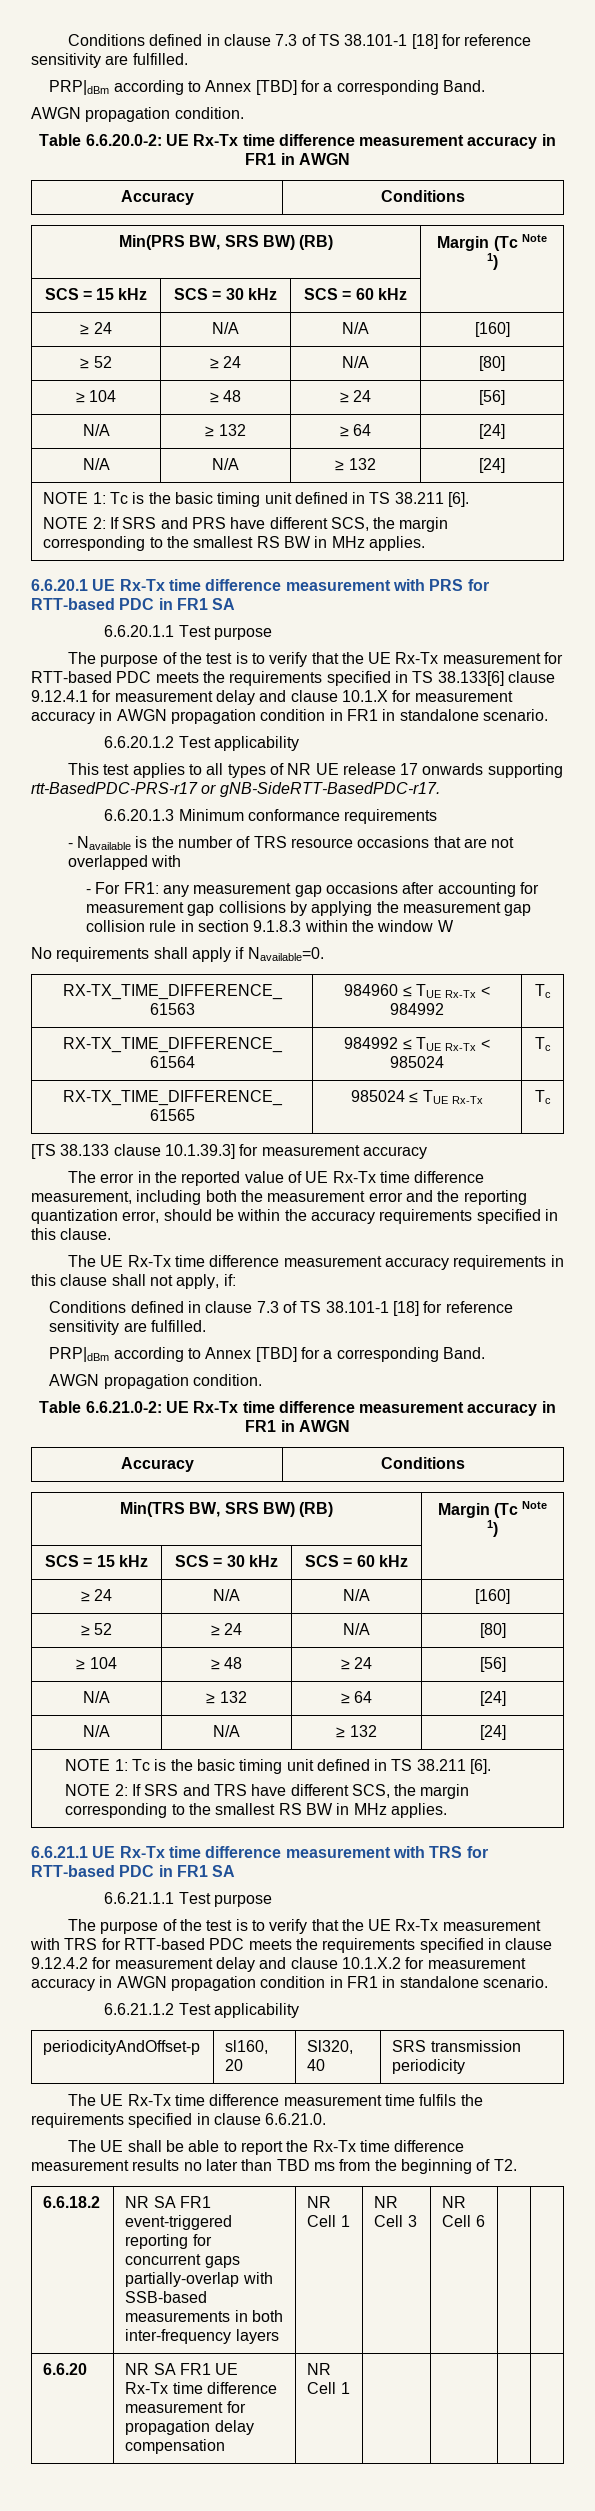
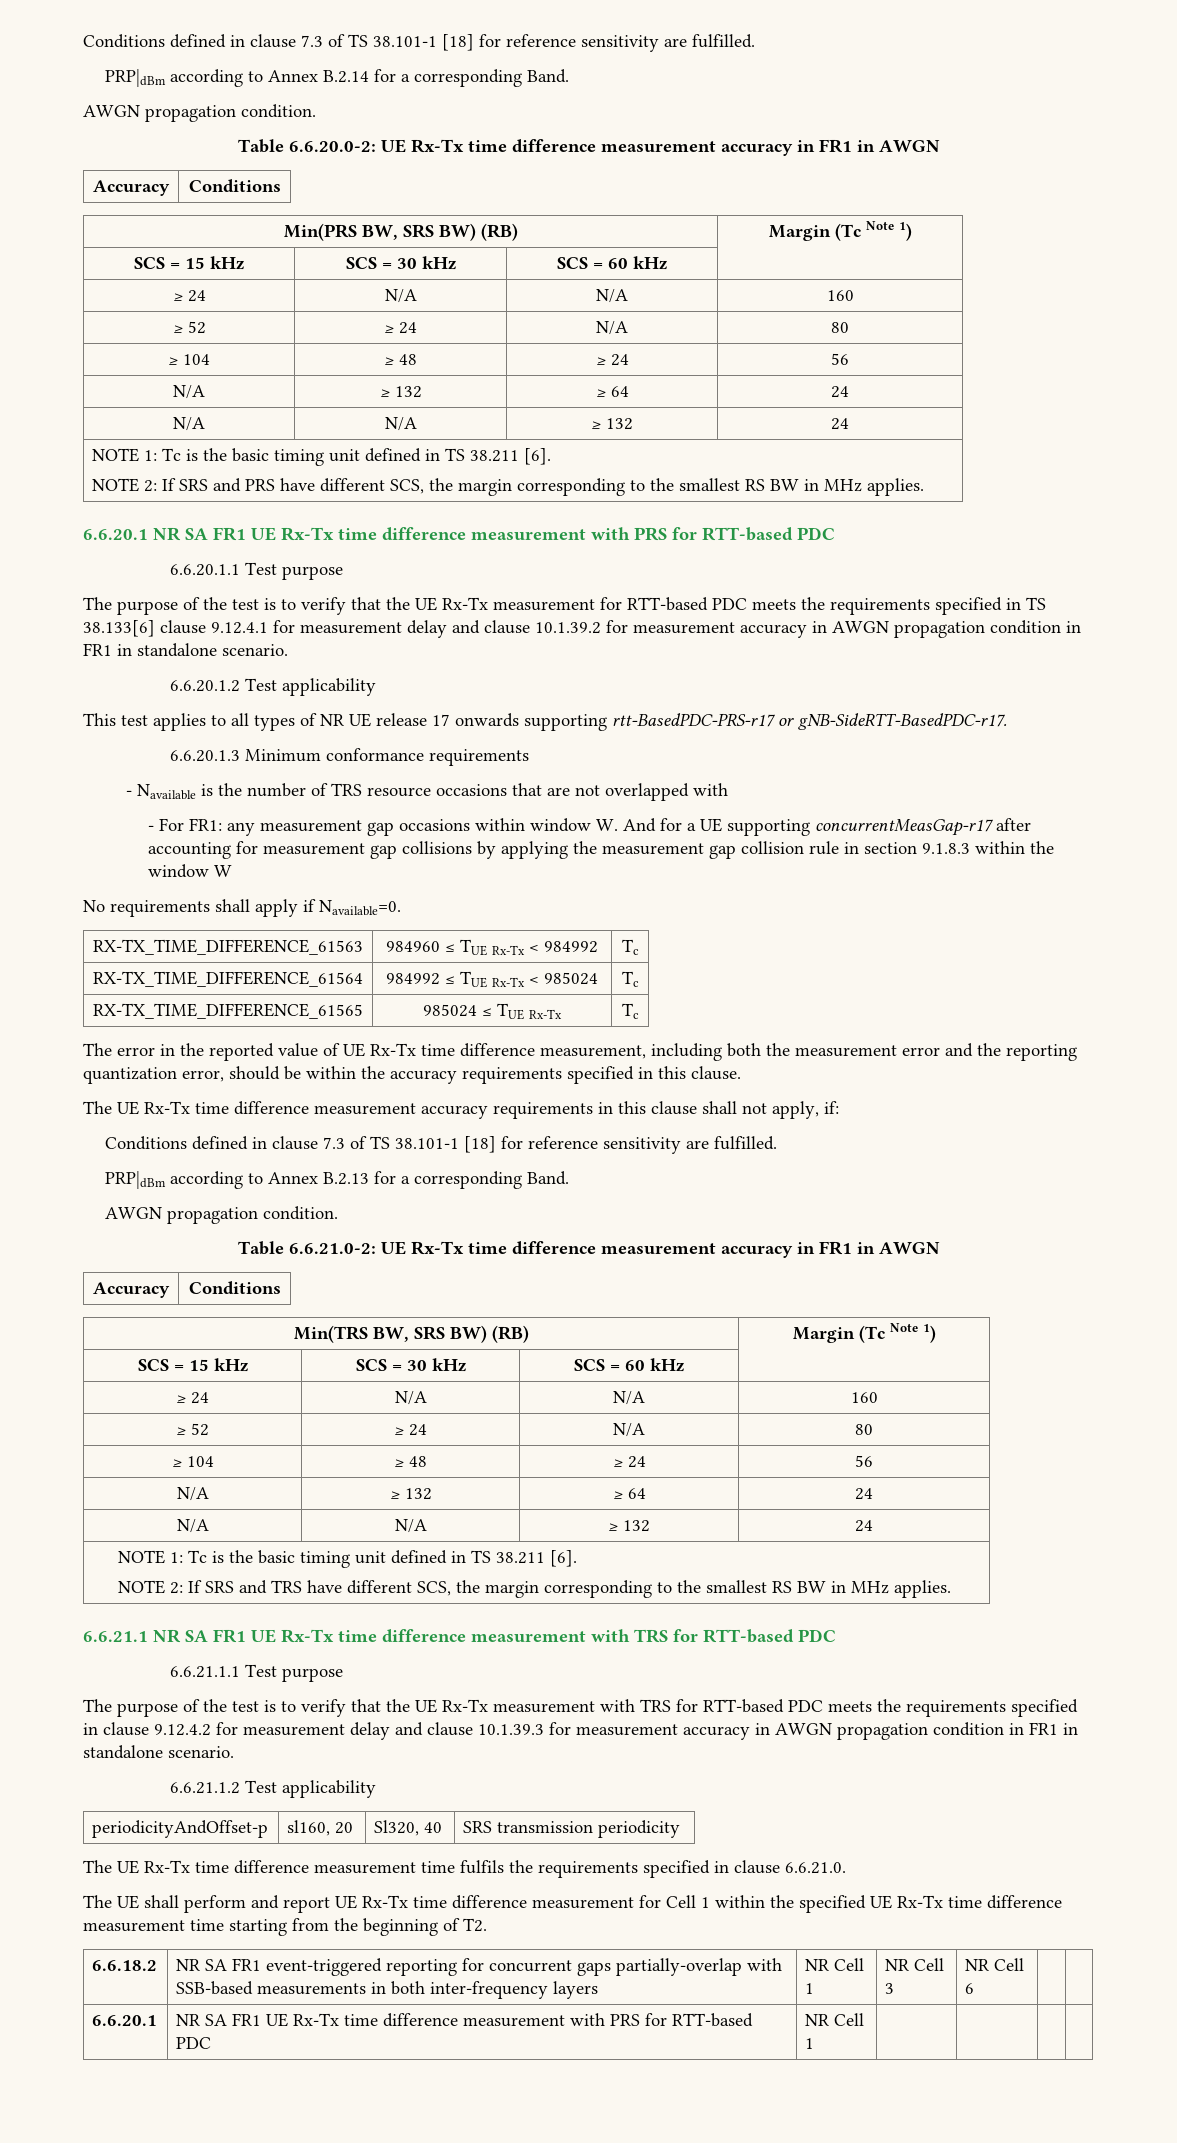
[255,80,297,95] [TBD] -> [322,70,369,83] B.2.14
[474,322,510,337] [80,356,112,369] [209,356,242,369] [342,356,369,368] [479,356,505,371] [75,390,117,403] [209,390,242,403] [339,390,372,403] [479,390,505,405] [82,424,110,436] [205,424,246,437] [339,424,372,437] [479,424,505,439] [82,458,110,470] [212,458,239,470] [335,458,376,471] [479,458,505,473] [160] // ≥ 52 | ≥ 24 | N/A | [80] // ≥ 104 | ≥ 48 | ≥ 24 | [56] // N/A | ≥ 132 | ≥ 64 | [24] // N/A | N/A | ≥ 132 | [24] -> [826,290,854,301] [172,321,206,334] [383,322,417,334] [596,321,628,335] [831,322,849,333] [168,354,210,365] [383,354,417,365] [595,354,629,366] [831,353,849,365] [173,385,205,399] [379,386,422,398] [595,386,629,397] [831,386,849,398] [173,417,205,431] [384,417,417,431] [591,418,633,430] [831,418,849,430] 160 // ≥ 52 | ≥ 24 | N/A | 80 // ≥ 104 | ≥ 48 | ≥ 24 | 56 // N/A | ≥ 132 | ≥ 64 | 24 // N/A | N/A | ≥ 132 | 24
(88, 585) none -> [153,527,246,541] NR SA FR1
[158,598,236,610] in FR1 SA -> (835, 533) none
[341,690,388,702] 10.1.X -> [535,622,601,634] 10.1.39.2
(398, 888) none -> [474,818,994,836] within window W. And for a UE supporting concurrentMeasGap-r17
[31,1144,427,1159] // [TS 38.133 clause 10.1.39.3] for measurement accuracy -> (639, 1011) none
[255,1347,297,1362] [TBD] -> [322,1172,369,1185] B.2.13
[475,1589,510,1604] [80,1623,113,1636] [210,1623,243,1636] [343,1623,370,1635] [479,1623,506,1638] [76,1657,117,1670] [210,1657,243,1670] [340,1657,373,1670] [479,1657,506,1672] [83,1691,110,1703] [206,1691,247,1704] [340,1691,373,1704] [479,1691,506,1706] [83,1725,110,1737] [213,1725,240,1737] [336,1725,377,1738] [479,1725,506,1740] [160] // ≥ 52 | ≥ 24 | N/A | [80] // ≥ 104 | ≥ 48 | ≥ 24 | [56] // N/A | ≥ 132 | ≥ 64 | [24] // N/A | N/A | ≥ 132 | [24] -> [850,1392,878,1403] [176,1423,209,1436] [393,1424,427,1436] [613,1423,645,1437] [855,1424,873,1435] [171,1456,214,1467] [393,1456,427,1467] [612,1456,646,1468] [855,1455,873,1467] [176,1487,209,1501] [389,1488,432,1500] [612,1488,646,1499] [855,1488,873,1500] [176,1519,209,1533] [394,1519,427,1533] [608,1520,650,1532] [855,1520,873,1532] 160 // ≥ 52 | ≥ 24 | N/A | 80 // ≥ 104 | ≥ 48 | ≥ 24 | 56 // N/A | ≥ 132 | ≥ 64 | 24 // N/A | N/A | ≥ 132 | 24
(88, 1852) none -> [153,1629,246,1643] NR SA FR1
[158,1865,236,1877] in FR1 SA -> (836, 1635) none
[341,1957,401,1969] 10.1.X.2 -> [478,1724,544,1735] 10.1.39.3
[165,2140,465,2155] [31,2159,335,2171] be able to report the Rx-Tx time difference measurement results no later than TBD ms -> [184,1895,1062,1913] [83,1919,287,1936] perform and report UE Rx-Tx time difference measurement for Cell 1 within the specified UE Rx-Tx time difference measurement time starting
[43,2363,88,2375] [125,2363,239,2375] [125,2382,277,2394] [125,2401,246,2413] [125,2420,254,2435] [125,2439,226,2454] 6.6.20 | NR SA FR1 UE Rx-Tx time difference measurement for propagation delay compensation -> [92,2015,158,2026] [176,2013,754,2027] [176,2037,212,2049] 6.6.20.1 | NR SA FR1 UE Rx-Tx time difference measurement with PRS for RTT-based PDC

